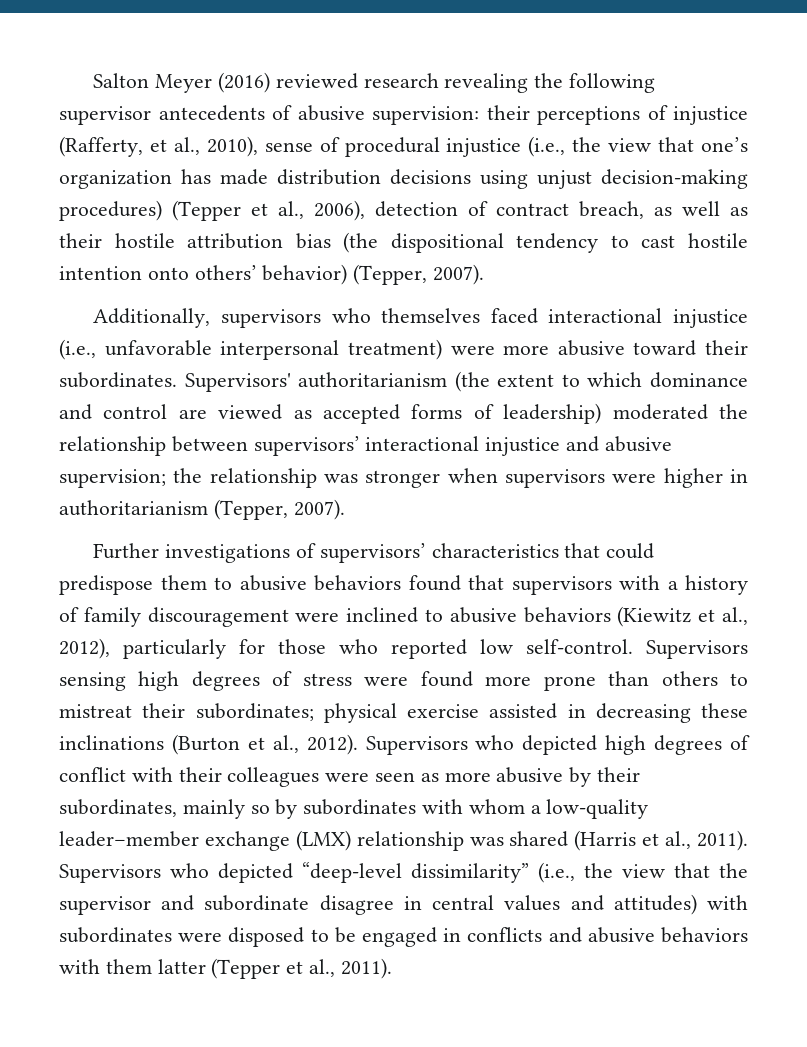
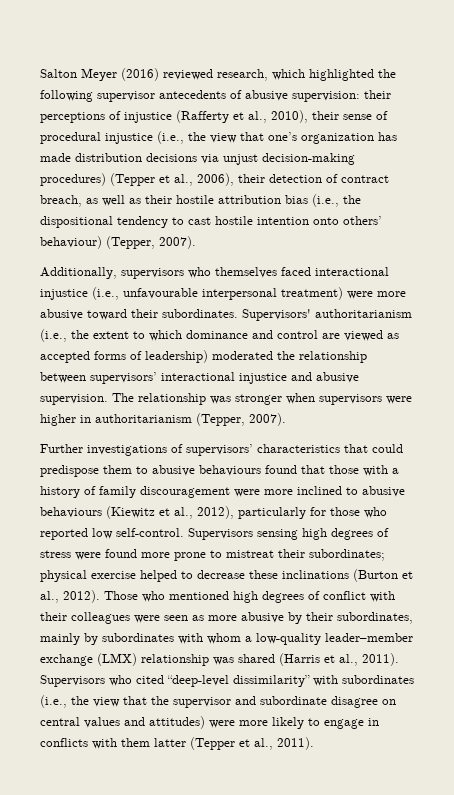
[363,73,529,93] research revealing -> [217,69,374,81] research, which highlighted
[59,136,143,157] (Rafferty, -> [176,110,229,123] (Rafferty
(258, 146) none -> [312,111,339,120] their
[480,170,528,189] using -> [201,154,219,164] via
(365, 210) none -> [238,174,265,183] their
[343,232,379,253] (the -> [312,194,361,207] (i.e., the
[262,264,348,285] behavior) -> [40,236,102,249] behaviour)
[104,340,212,356] unfavorable -> [123,288,198,299] unfavourable
[454,371,490,392] (the -> [40,329,89,342] (i.e., the
[59,468,203,488] supervision; the -> [40,393,134,405] supervision. The
[314,575,401,591] behaviors -> [199,465,261,476] behaviours
[511,576,612,595] supervisors -> [329,465,359,474] those
(340, 617) none -> [264,489,293,495] more
[523,607,611,623] behaviors -> [40,507,102,518] behaviours
[608,671,718,686] than others -> (206, 556) none
[489,703,691,723] assisted in decreasing -> [140,570,245,582] helped to decrease
[365,735,598,755] Supervisors who depicted -> [104,591,229,602] Those who mentioned
[250,805,270,814] so -> (80, 639) none
[218,863,293,883] depicted -> [136,675,164,684] cited
(529, 873) none -> [313,675,414,686] with subordinates
[403,896,422,910] in -> [382,699,396,705] on
[707,895,748,910] [59,927,748,947] with subordinates were disposed to be engaged in conflicts and abusive behaviors -> [209,717,379,729] [40,738,88,747] were more likely to engage in conflicts

